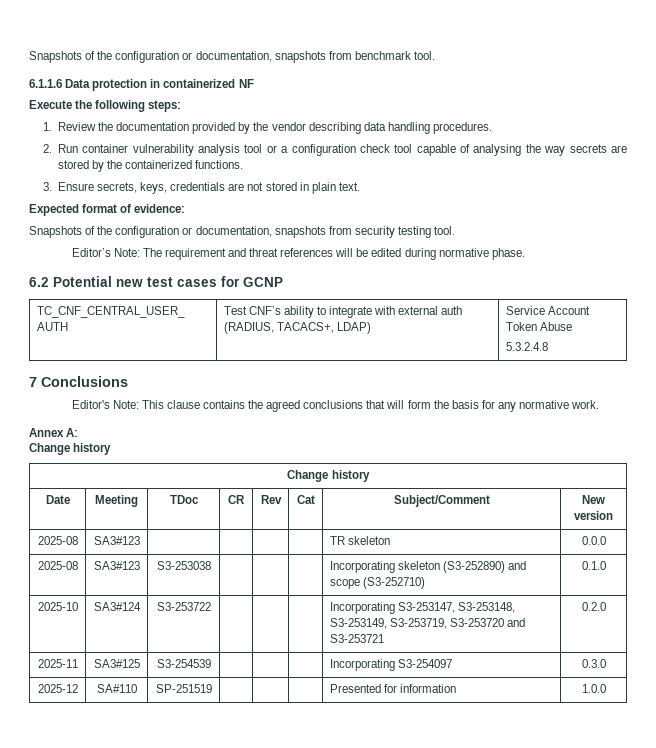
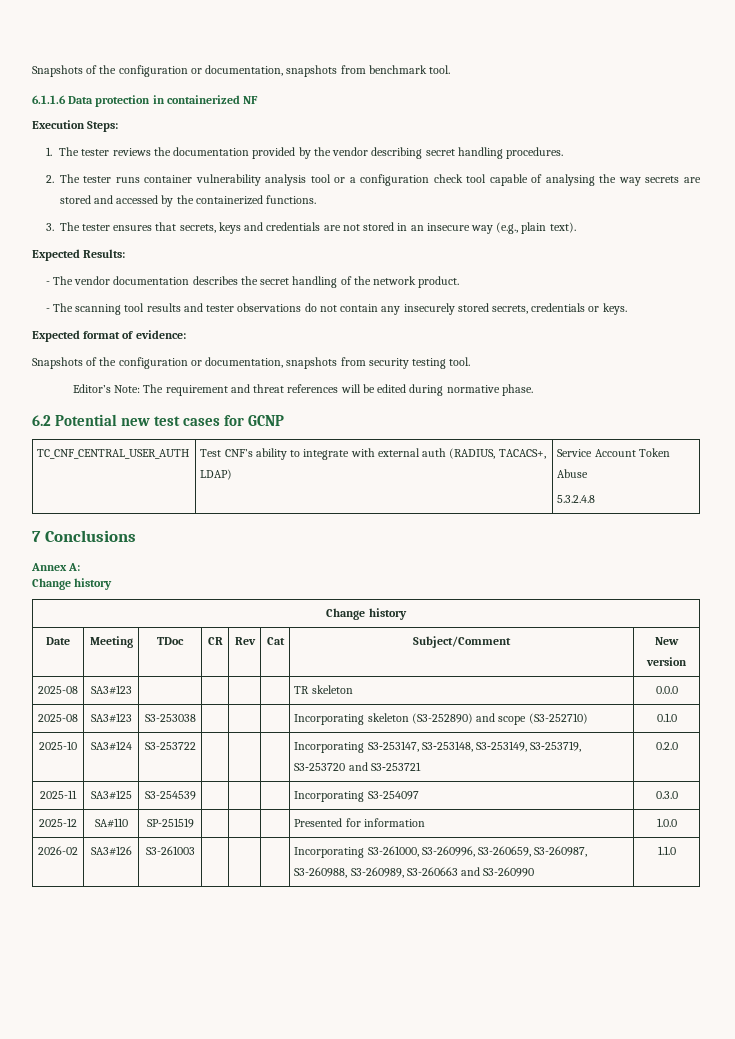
[29,100,182,112] [43,122,96,131] Execute the following steps: // 1. Review -> [32,120,119,132] [45,147,151,156] Execution Steps: // 1. The tester reviews
[363,122,386,131] data -> [425,149,455,156] secret
[57,144,78,153] Run -> [59,174,140,183] The tester runs
(89, 164) none -> [93,195,159,204] and accessed
[57,182,168,194] Ensure secrets, keys, -> [59,222,264,234] The tester ensures that secrets, keys and
[311,182,360,194] plain text. -> [410,222,576,234] [32,249,126,261] [45,276,460,288] [45,303,627,315] an insecure way (e.g., plain text). // Expected Results: // - The vendor documentation describes the secret handling of the network product. // - The scanning tool results and tester observations do not contain any insecurely stored secrets, credentials or keys.
[71,400,600,412] // Editor's Note: This clause contains the agreed conclusions that will form the basis for any normative work. -> (136, 536) none
(606, 688) none -> [38,846,78,855] [90,846,132,856] [145,846,195,855] [294,846,588,858] [294,867,535,878] [657,846,676,855] // 2026-02 | SA3#126 | S3-261003 | | | | Incorporating S3-261000, S3-260996, S3-260659, S3-260987, S3-260988, S3-260989, S3-260663 and S3-260990 | 1.1.0

